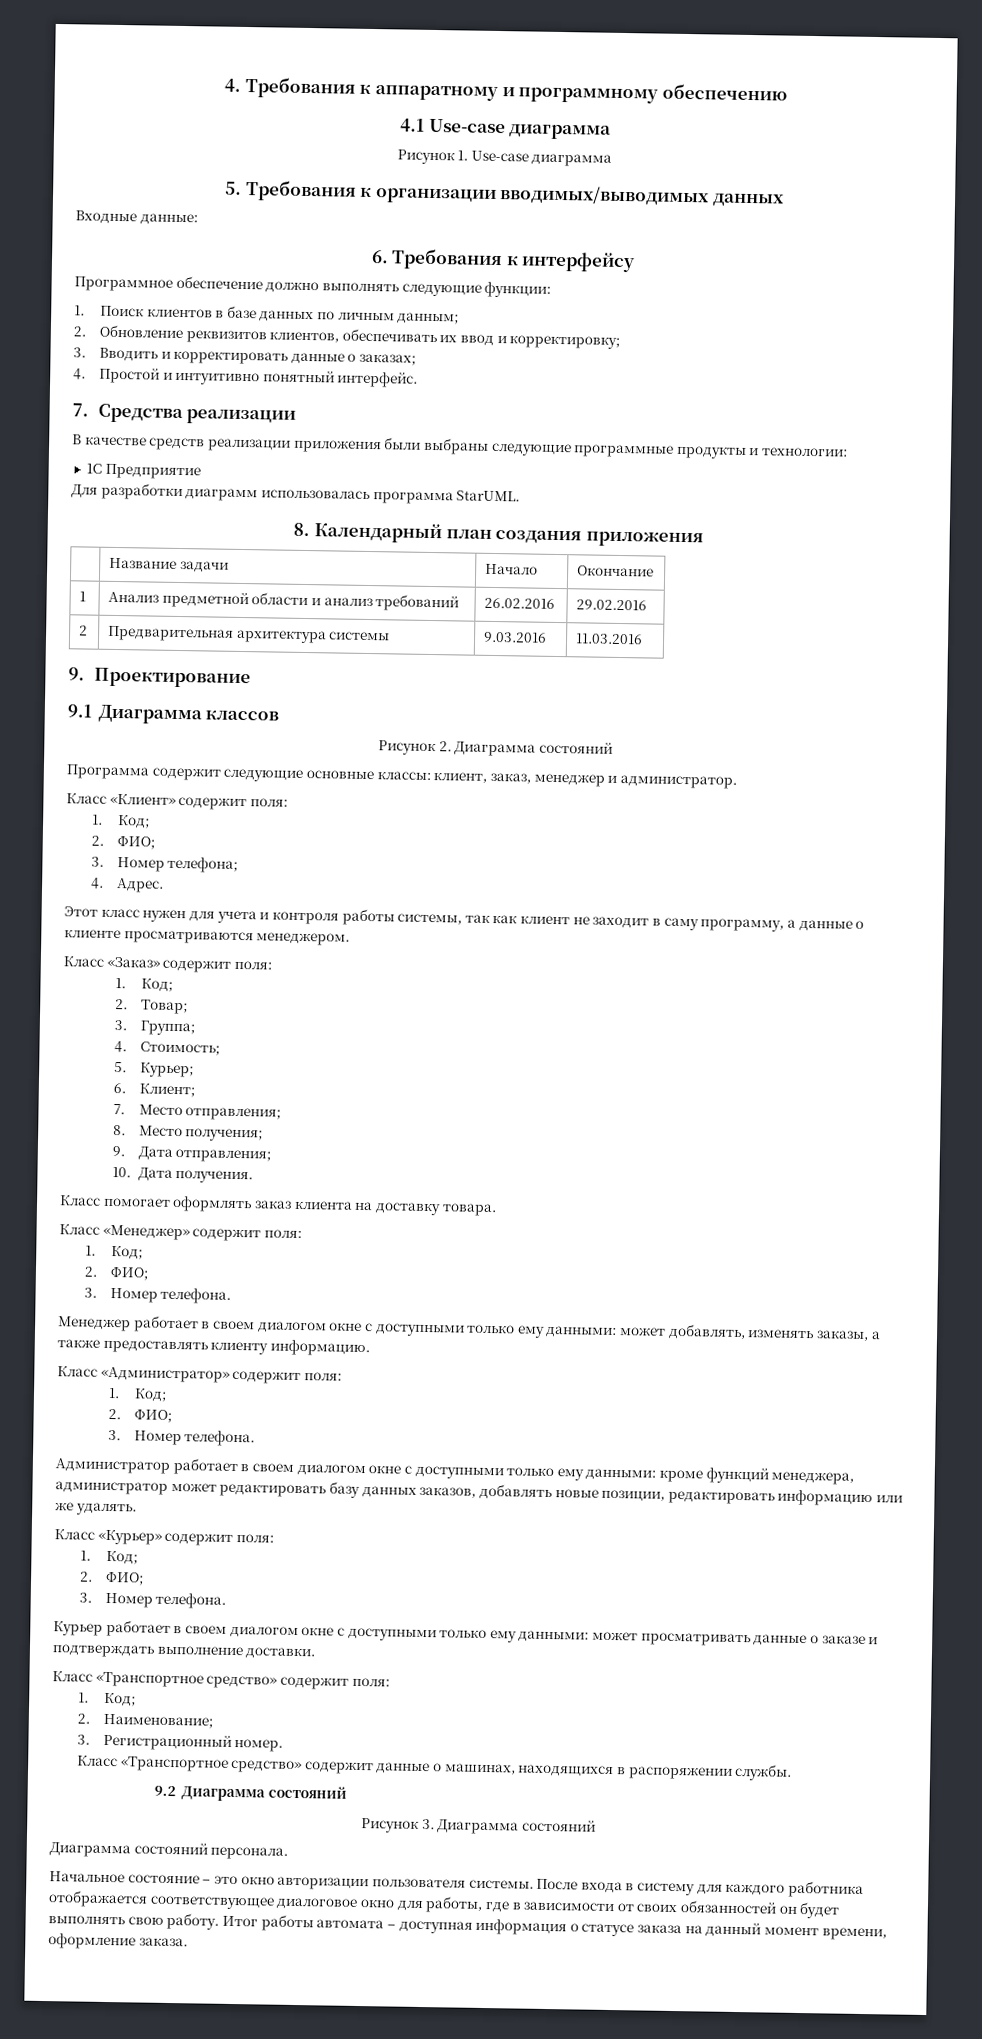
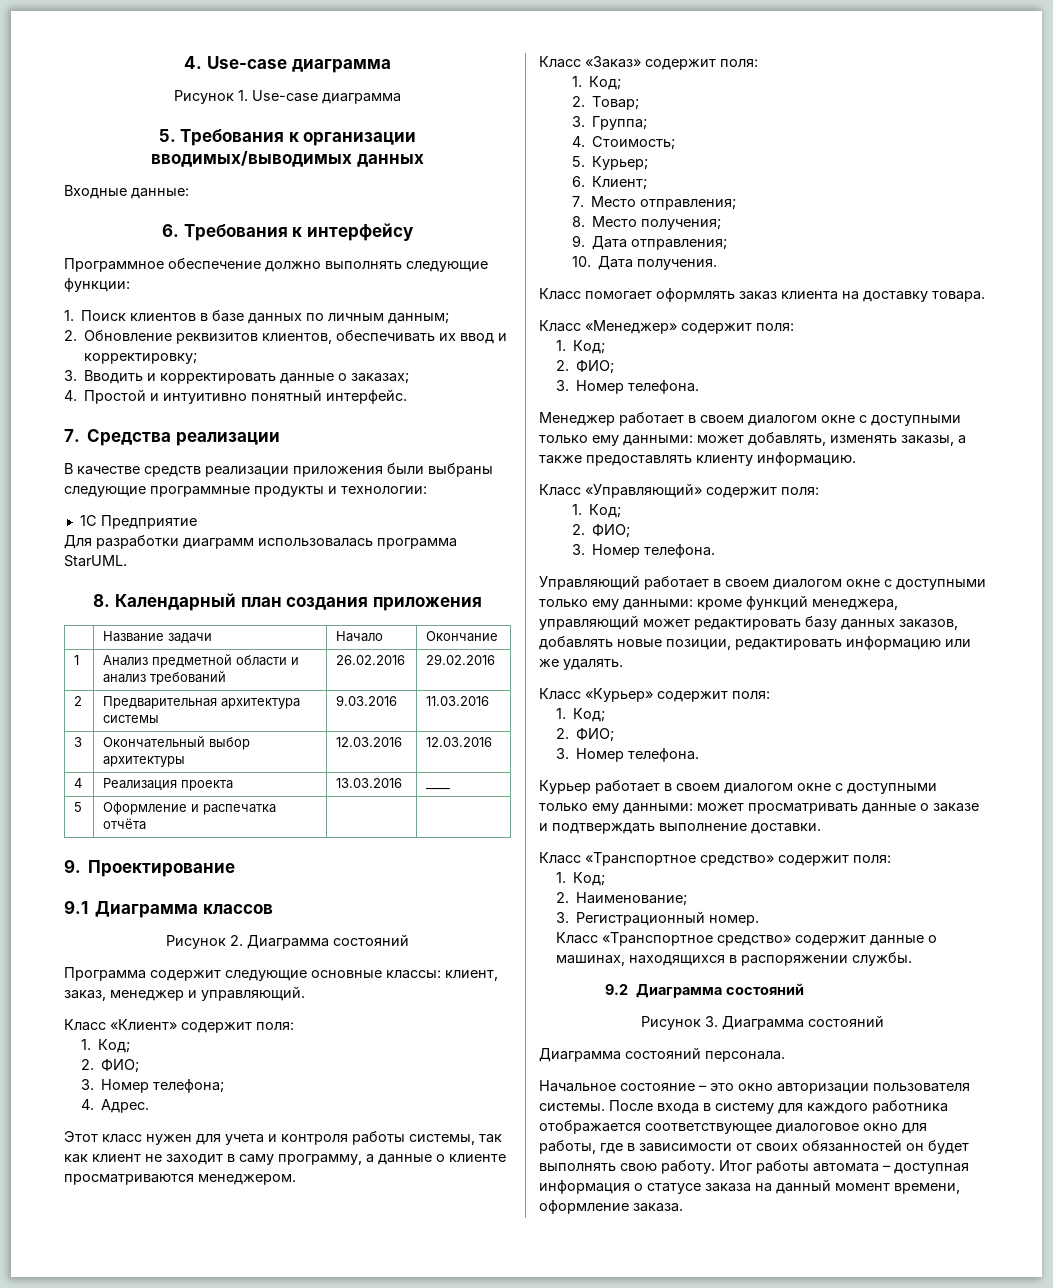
[224,76,787,104] [399,118,425,132] 4. Требования к аппаратному и программному обеспечению // 4.1 -> [184,56,203,69] 4.
(644, 639) none -> [74,737,83,747] [103,736,251,750] [103,756,186,767] [336,737,403,747] [426,737,493,747] [74,778,83,788] [103,778,234,791] [336,778,403,788] [426,788,451,790] [74,802,83,812] [103,802,277,815] [103,818,147,830] // 3 | Окончательный выбор архитектуры | 12.03.2016 | 12.03.2016 // 4 | Реализация проекта | 13.03.2016 | ____ // 5 | Оформление и распечатка отчёта | |
[619,775,737,789] администратор. -> [201,986,305,1001] управляющий.
[100,1366,342,1385] [107,1387,167,1402] [107,1408,172,1423] [107,1429,256,1447] [55,1458,170,1474] «Администратор» содержит поля: // 1. Код; // 2. ФИО; // 3. Номер телефона. // Администратор -> [585,483,819,498] [572,504,622,518] [572,524,631,538] [572,544,716,558] [539,575,640,590] «Управляющий» содержит поля: // 1. Код; // 2. ФИО; // 3. Номер телефона. // Управляющий
[55,1481,168,1495] администратор -> [539,615,639,630] управляющий

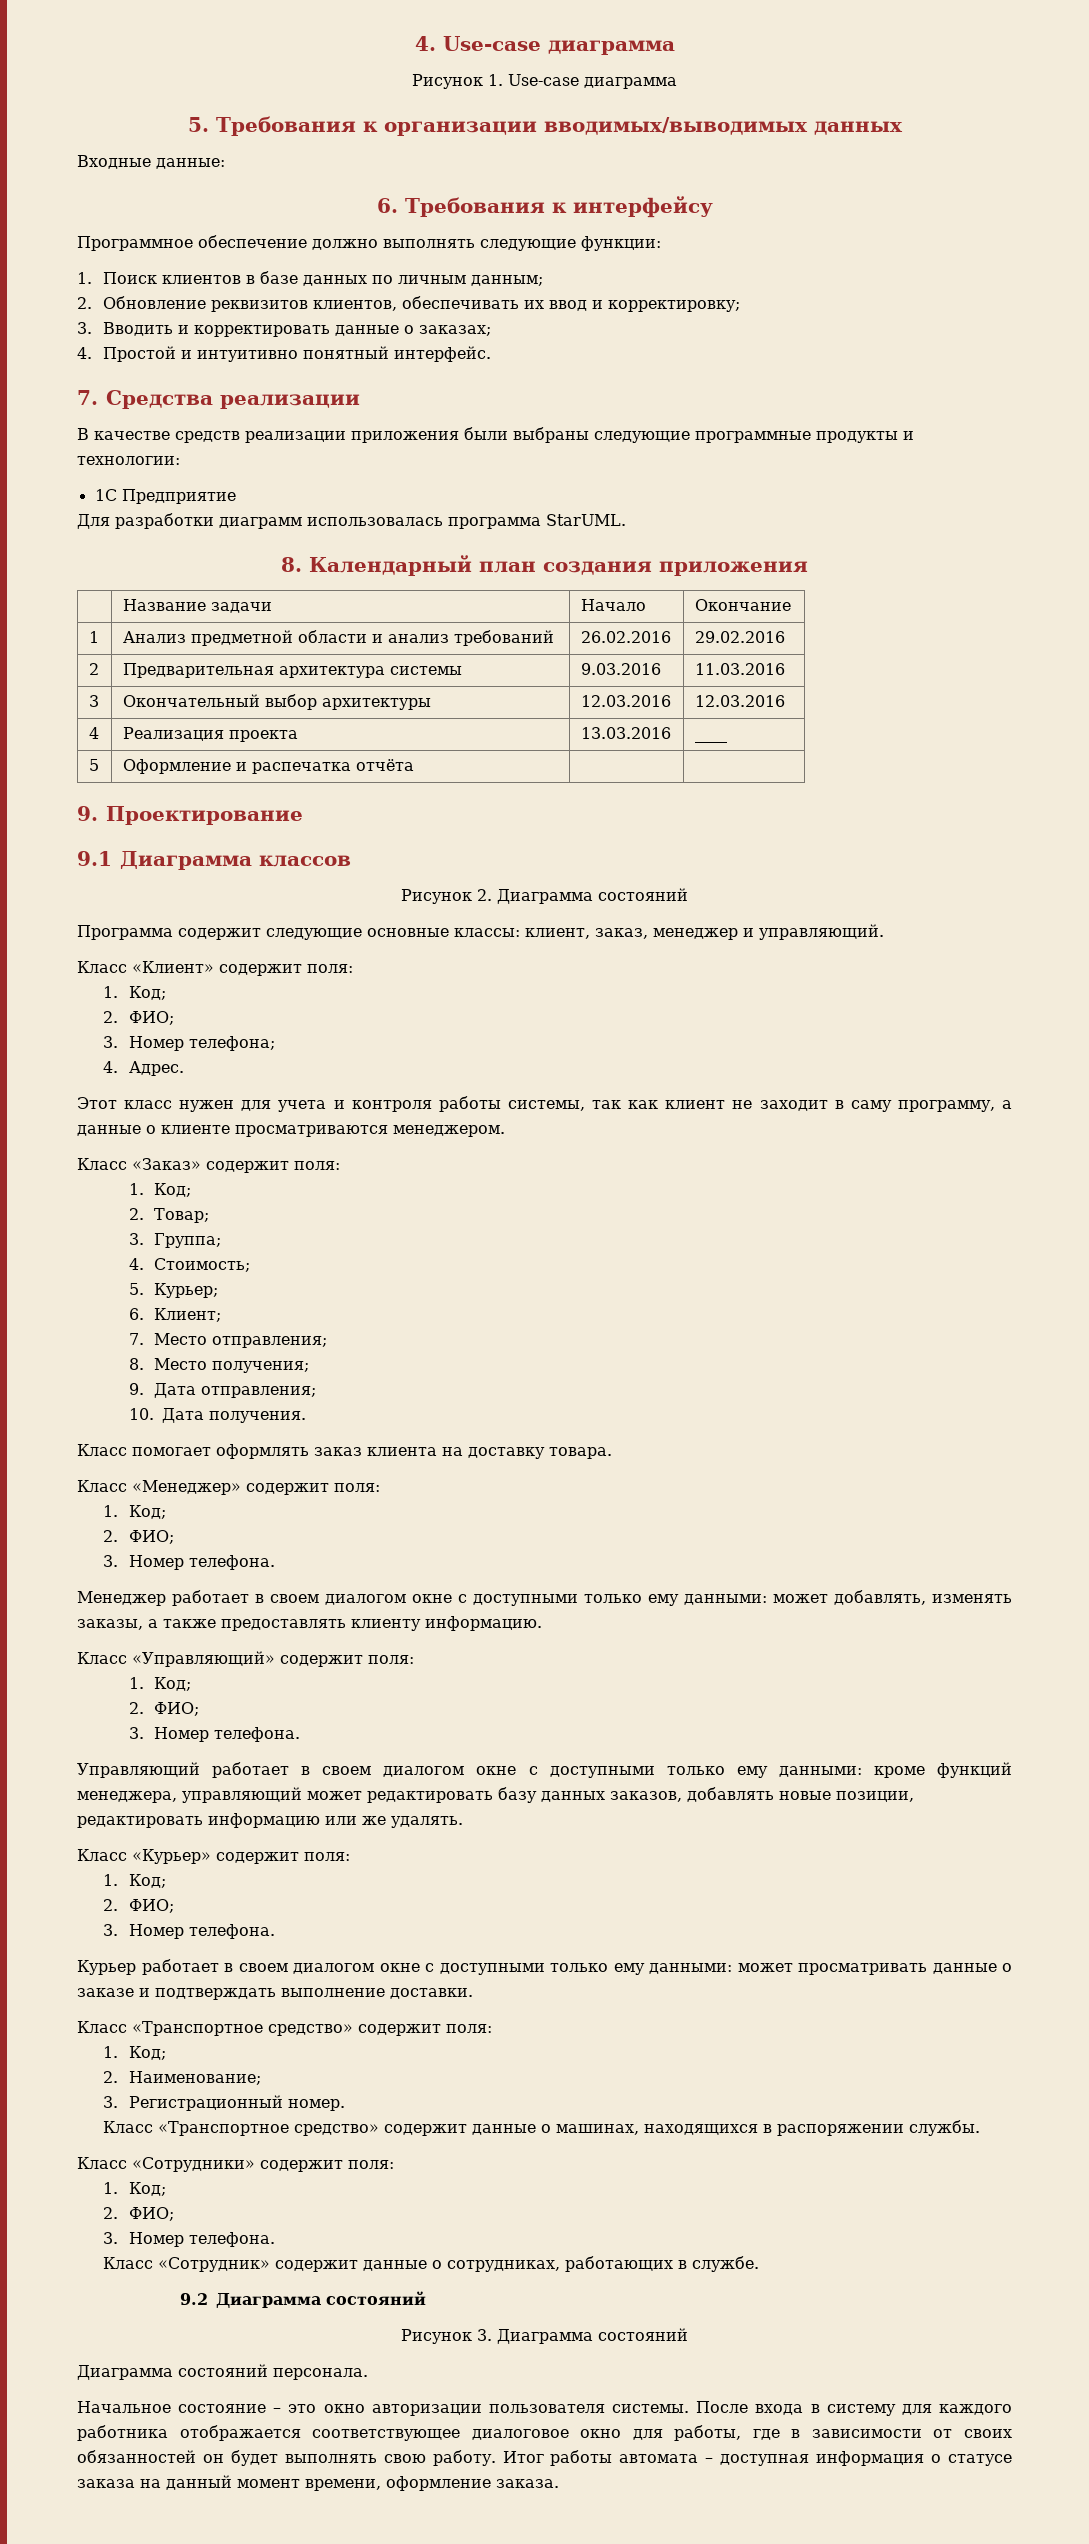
(912, 959) none -> [77,2157,394,2172] [102,2182,166,2196] [102,2207,174,2221] [102,2232,275,2247] [102,2256,759,2272] // Класс «Сотрудники» содержит поля: // 1. Код; // 2. ФИО; // 3. Номер телефона. // Класс «Сотрудник» содержит данные о сотрудниках, работающих в службе.

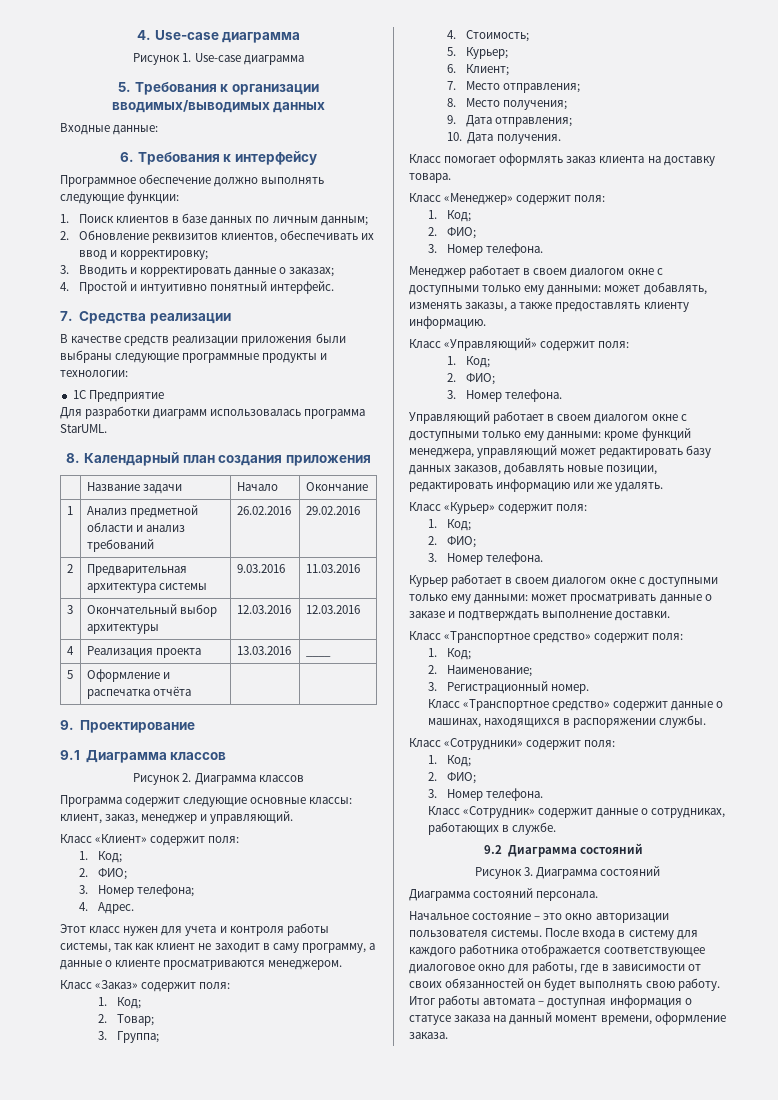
[598,888,688,901] состояний -> [258,775,304,782] классов

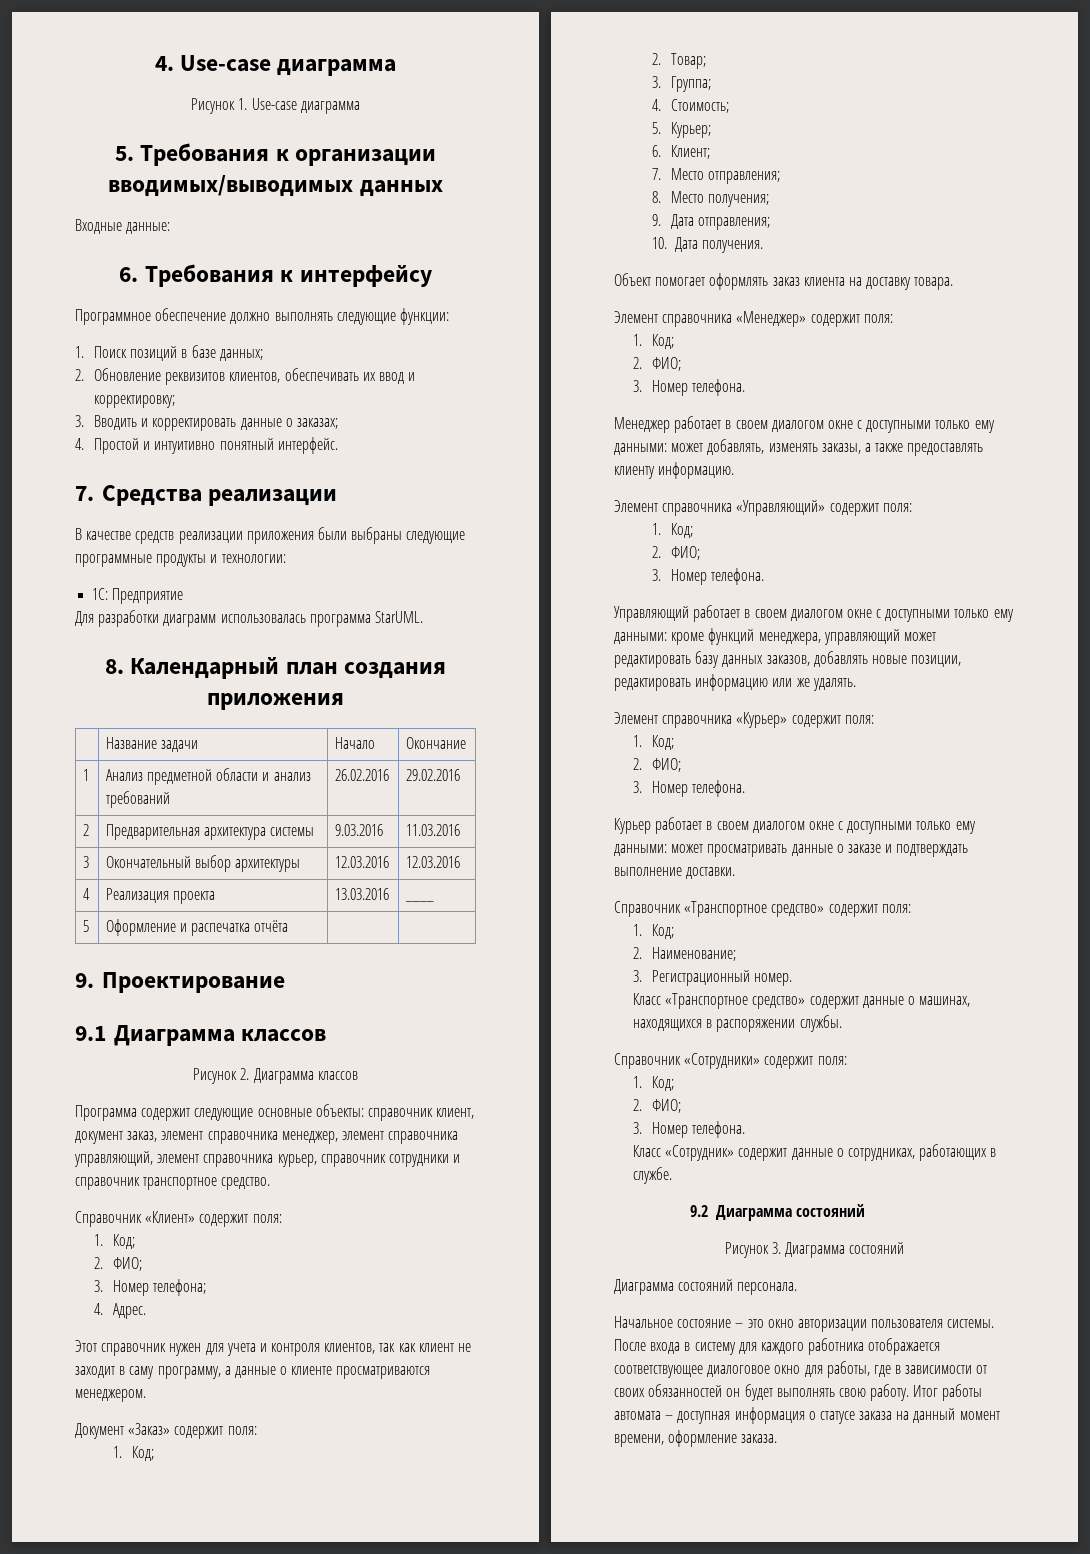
[115,216,169,223] клиентов -> [130,346,178,361] позиций
[210,216,368,226] данных по личным данным; -> [219,349,263,361] данных;
[72,390,86,399] 1С -> [92,588,109,600] 1С:
[309,797,353,804] [60,811,294,824] [60,834,92,843] классы: клиент, заказ, менеджер и управляющий. // Класс -> [315,1104,475,1121] [75,1131,459,1144] [74,1151,461,1167] [75,1177,271,1190] [75,1211,142,1227] объекты: справочник клиент, документ заказ, элемент справочника менеджер, элемент справочника управляющий, элемент справочника курьер, справочник сотрудники и справочник транспортное средство. // Справочник
[89,926,121,933] класс -> [101,1343,167,1356] справочник
[286,923,329,936] [60,943,111,953] работы системы, -> [324,1343,376,1354] клиентов,
[60,980,92,989] Класс -> [75,1423,124,1439] Документ
[409,154,441,163] Класс -> [614,273,651,286] Объект
[409,193,441,202] Класс -> [614,311,733,327] Элемент справочника
[409,339,441,348] Класс -> [614,500,733,516] Элемент справочника
[409,502,441,511] Класс -> [614,712,733,728] Элемент справочника
[409,631,441,640] Класс -> [614,901,681,917] Справочник
[409,738,441,747] Класс -> [614,1053,681,1069] Справочник

